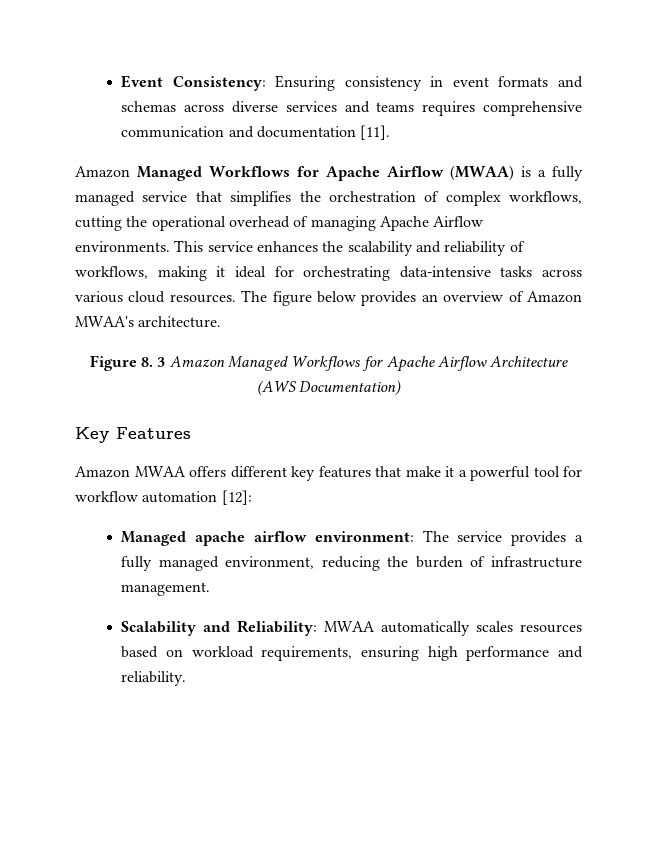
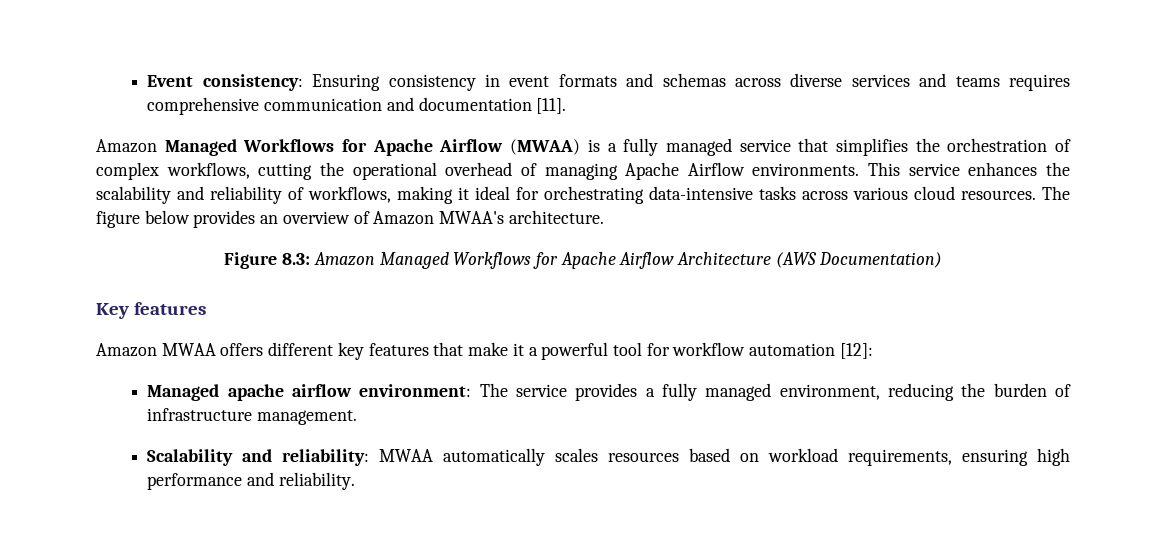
[172,76,266,91] Consistency: -> [202,74,303,91] consistency:
[140,357,166,367] 8. 3 -> [282,253,311,265] 8.3:
[116,427,191,439] Features -> [133,302,206,315] features
[237,620,318,636] Reliability: -> [282,449,370,466] reliability:

